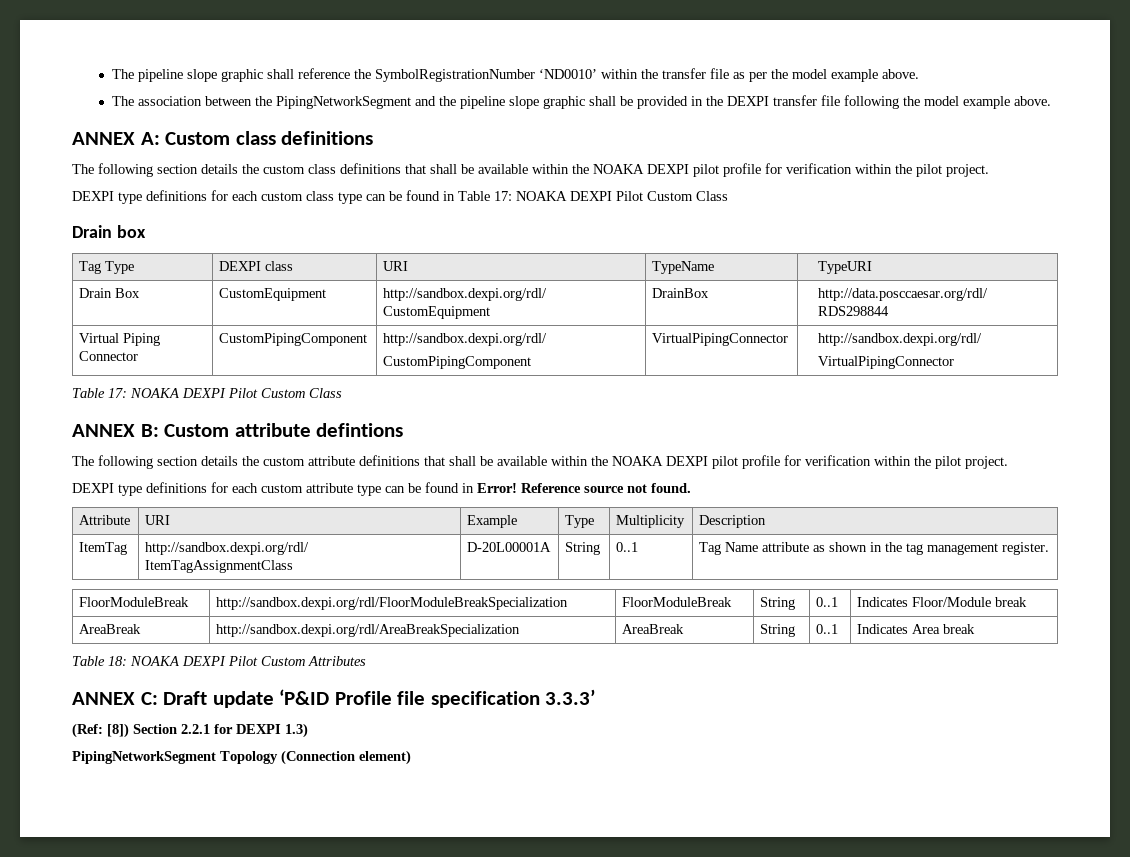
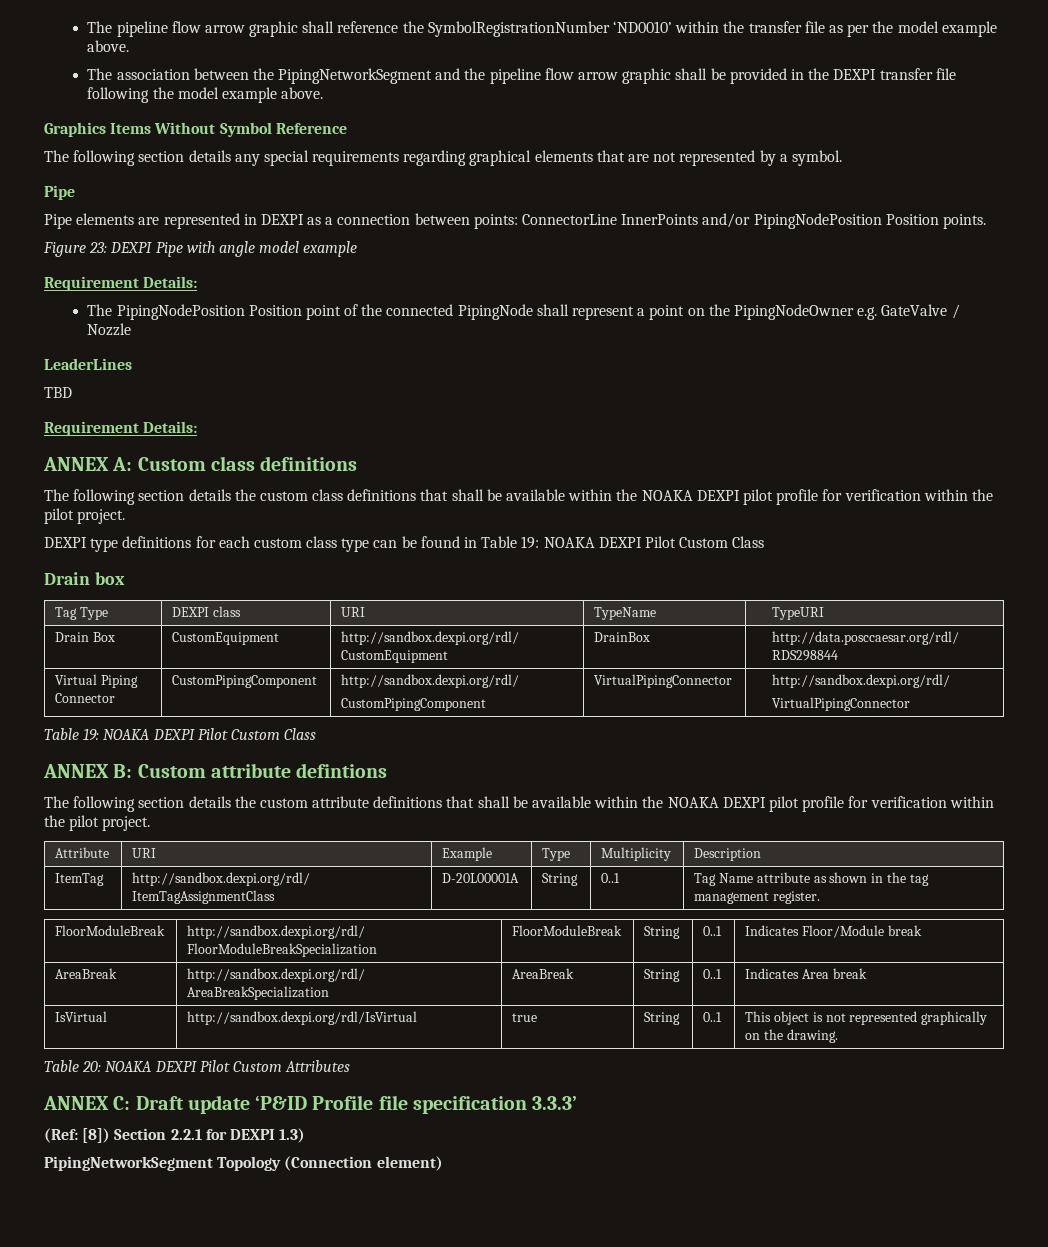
[186,69,217,82] slope -> [171,21,245,33] flow arrow
[508,96,539,109] slope -> [544,68,619,80] flow arrow
(1051, 101) none -> [44,122,347,137] [44,150,842,166] [44,185,75,200] [44,213,986,229] [43,241,358,257] [44,276,198,291] [87,304,960,320] [87,323,132,336] [44,358,132,370] [44,387,72,398] [44,421,198,436] // Graphics Items Without Symbol Reference // The following section details any special requirements regarding graphical elements that are not represented by a symbol. // Pipe // Pipe elements are represented in DEXPI as a connection between points: ConnectorLine InnerPoints and/or PipingNodePosition Position points. // Figure 23: DEXPI Pipe with angle model example // Requirement Details: // The PipingNodePosition Position point of the connected PipingNode shall represent a point on the PipingNodeOwner e.g. GateValve / Nozzle // LeaderLines // TBD // Requirement Details:
[494,191,512,201] 17: -> [521,536,540,549] 19:
[108,388,127,398] 17: -> [83,728,100,741] 19:
[72,482,691,496] // DEXPI type definitions for each custom attribute type can be found in Error! Reference source not found. -> (151, 823) none
[72,656,127,666] // Table 18: -> [55,1011,108,1022] [187,1011,418,1025] [512,1013,538,1022] [644,1012,681,1025] [703,1012,723,1022] [745,1011,988,1025] [745,1029,838,1043] [44,1060,102,1072] // IsVirtual | http://sandbox.dexpi.org/rdl/IsVirtual | true | String | 0..1 | This object is not represented graphically on the drawing. // Table 20:

